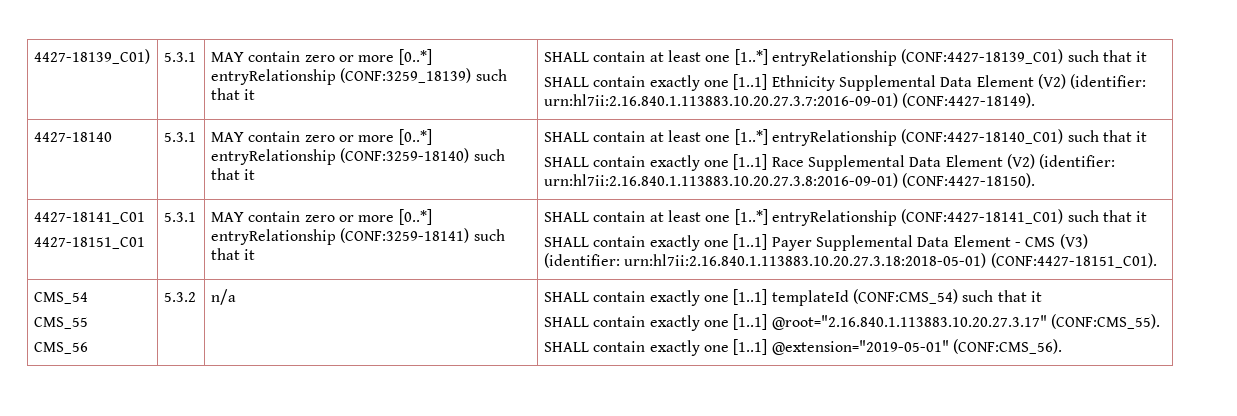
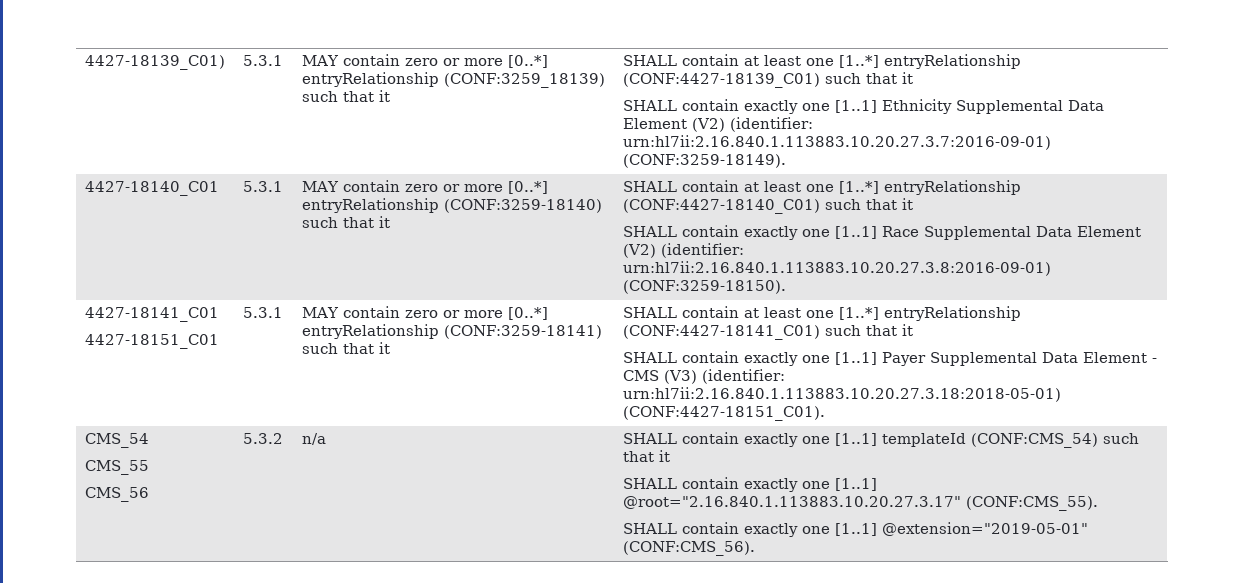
[902,93,1036,108] [33,132,112,142] (CONF:4427-18149). // 4427-18140 -> [622,154,786,168] [84,181,219,196] (CONF:3259-18149). // 4427-18140_C01
[902,173,1036,188] (CONF:4427-18150). -> [622,280,786,294] (CONF:3259-18150).

